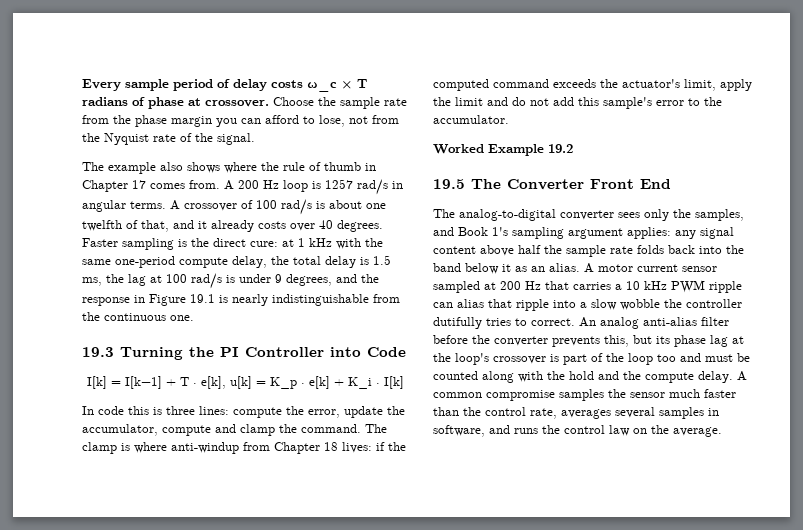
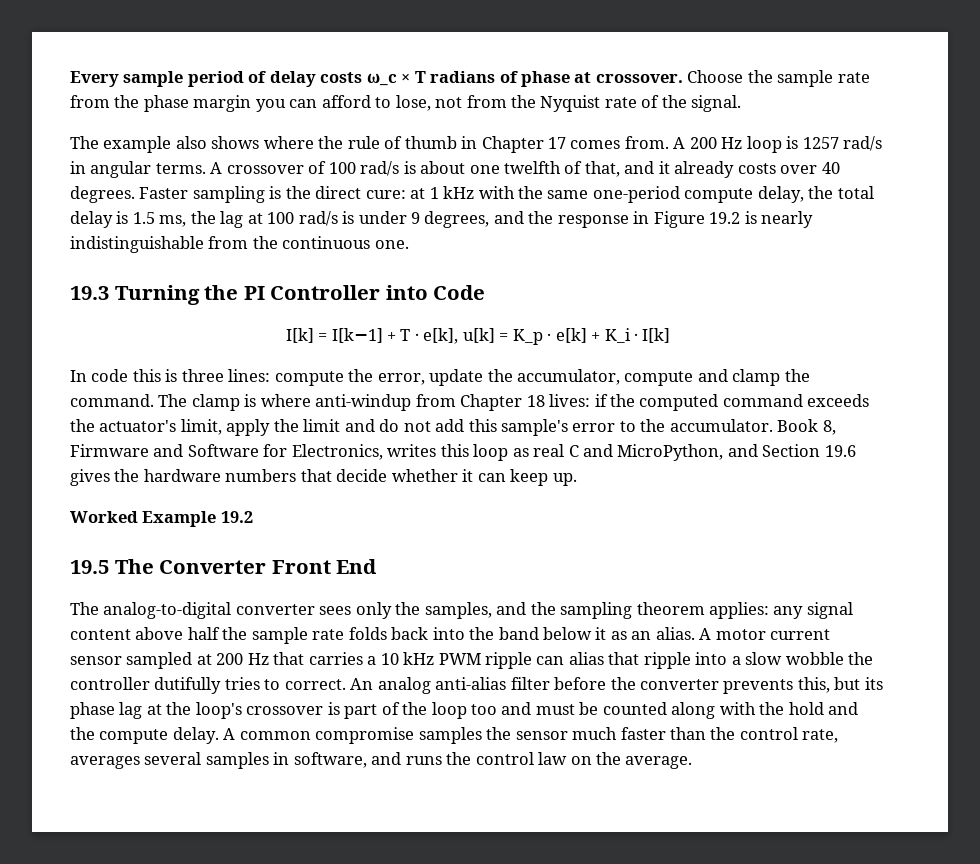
[190,294,215,303] 19.1 -> [709,212,741,224] 19.2
(509, 119) none -> [777,419,836,435] [70,444,856,461] [70,469,577,486] Book 8, Firmware and Software for Electronics, writes this loop as real C and MicroPython, and Section 19.6 gives the hardware numbers that decide whether it can keep up.
[458,227,623,239] Book 1's sampling argument -> [530,602,705,619] the sampling theorem

